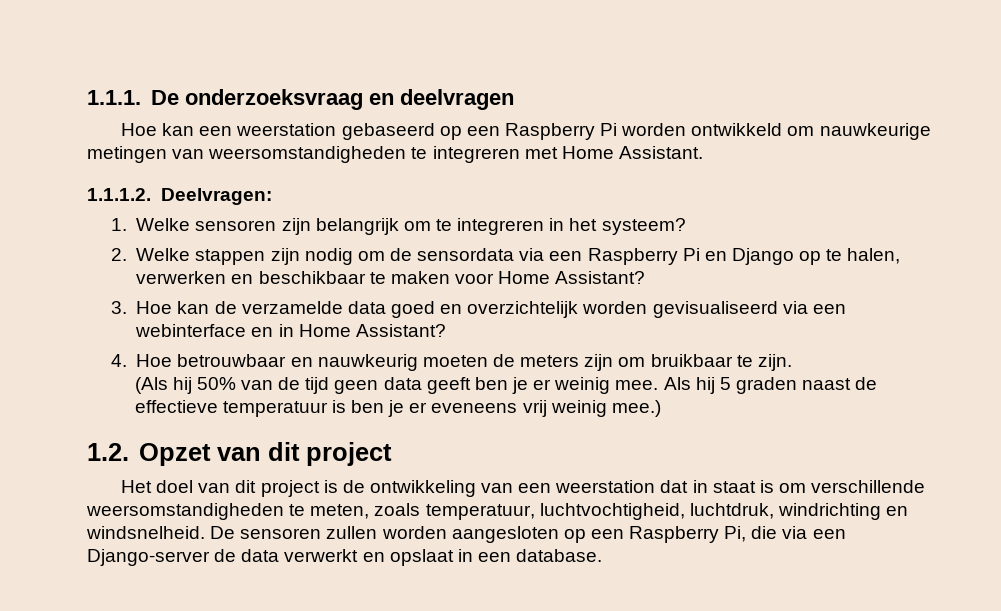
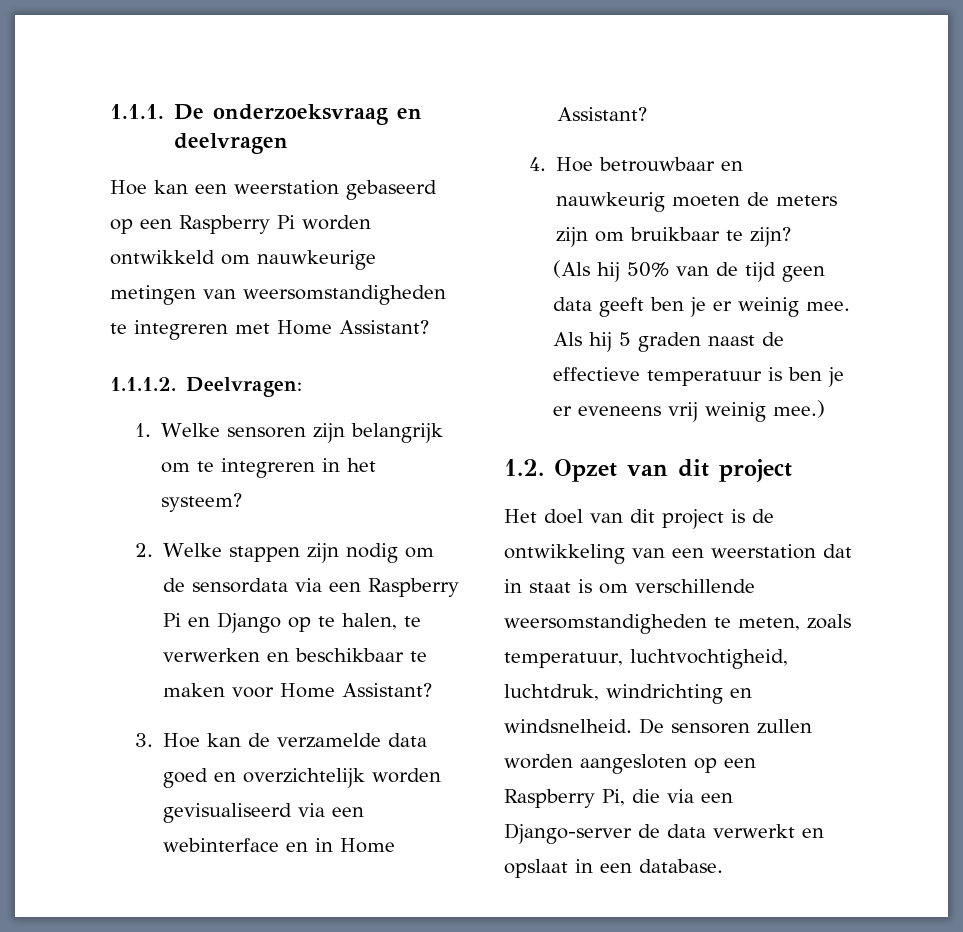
[618,146,703,159] Assistant. -> [339,320,429,334] Assistant?
(901, 256) none -> [403,616,421,627] te
[757,354,792,371] zijn. -> [749,227,791,247] zijn?

